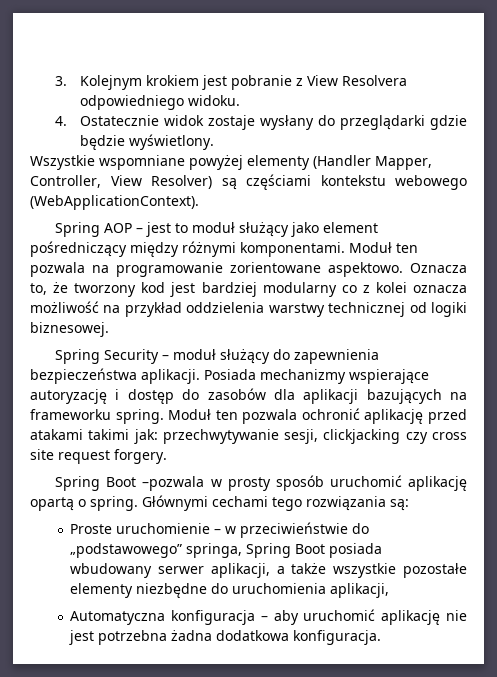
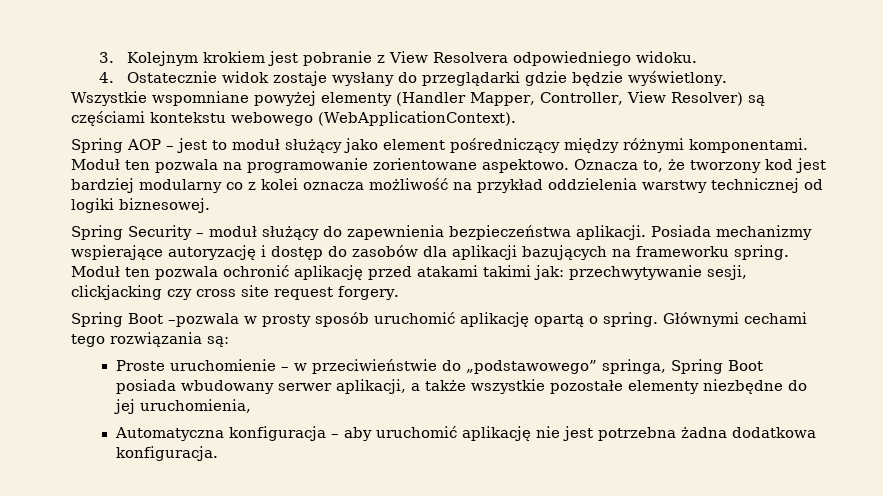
[232,583,390,598] uruchomienia aplikacji, -> [113,399,251,414] jej uruchomienia,

